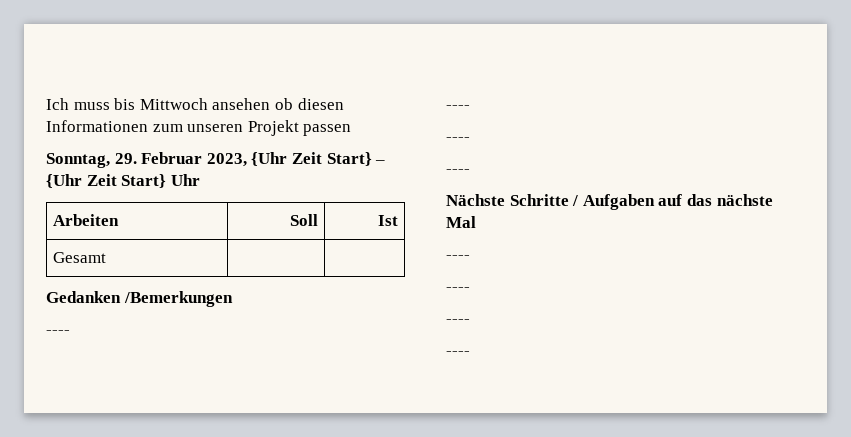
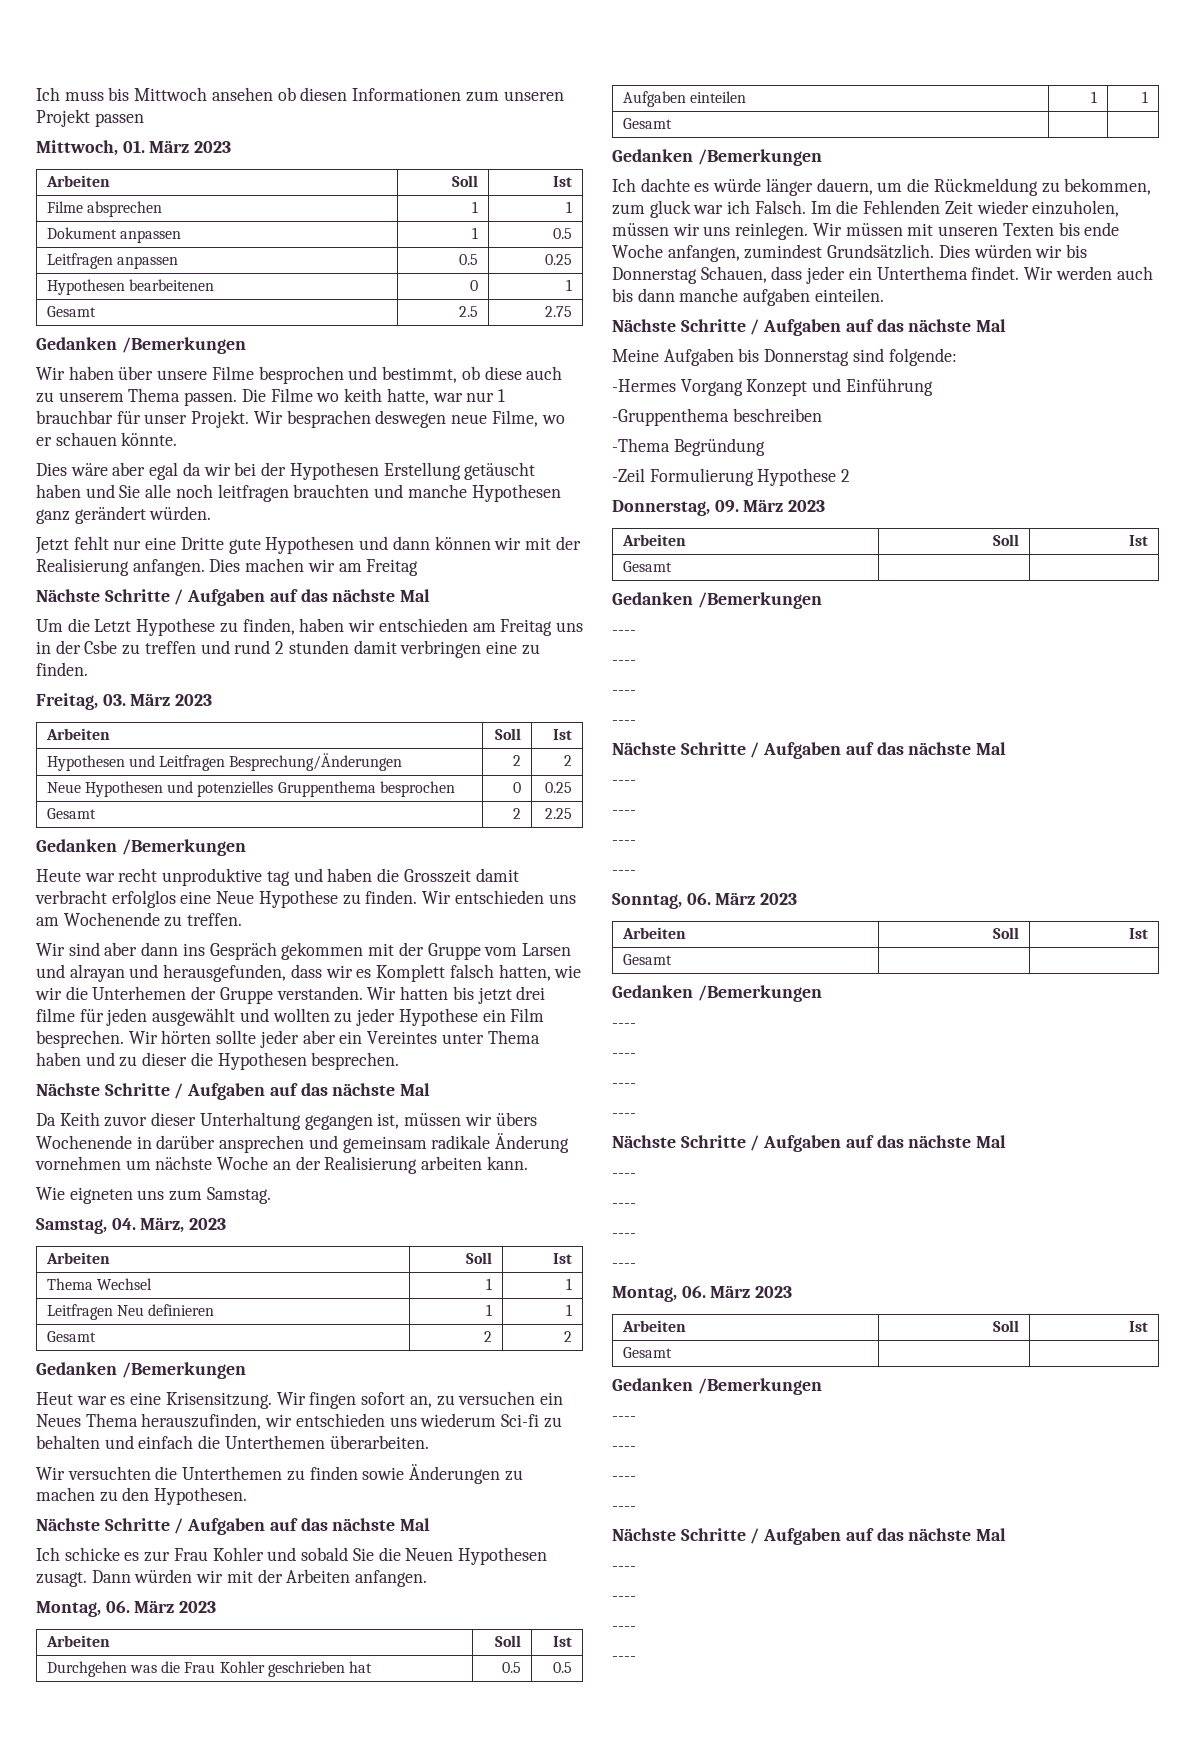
[46,152,386,168] [46,174,200,188] Sonntag, 29. Februar 2023, {Uhr Zeit Start} – {Uhr Zeit Start} Uhr -> [36,140,232,156] [45,175,110,187] [452,175,479,187] [553,176,573,187] [46,201,162,217] [472,201,479,213] [566,201,573,213] [46,227,181,243] [472,227,479,239] [553,228,573,239] [46,253,178,269] [459,254,479,265] [545,254,573,265] [46,279,214,295] [470,280,479,291] [566,279,573,291] [46,306,96,317] [459,306,479,317] [545,306,573,317] [36,337,246,354] [36,366,563,384] [36,388,505,406] [36,410,565,428] [36,432,178,446] [36,462,536,480] [36,484,561,502] [36,506,212,524] [35,536,581,554] [36,558,419,576] [36,589,431,606] [36,618,583,636] [36,640,540,658] [36,662,88,676] [36,693,213,710] [45,728,110,740] [495,728,522,740] [553,729,573,740] [46,753,403,771] [513,755,522,766] [564,755,573,766] [46,781,456,797] [513,782,522,793] [545,782,573,793] [46,808,96,819] [513,808,522,819] [545,808,573,819] [36,839,246,856] [36,868,519,886] [35,890,576,908] [36,912,243,927] [36,942,571,960] [36,964,582,982] [35,986,546,1004] [36,1008,545,1026] [36,1030,540,1048] [36,1052,400,1070] [36,1083,431,1100] [36,1112,537,1130] [36,1133,570,1153] [35,1156,528,1174] [36,1187,271,1204] [36,1217,227,1234] [45,1252,110,1264] [466,1252,493,1264] [553,1253,573,1264] [46,1278,152,1290] [486,1278,493,1290] [566,1278,573,1290] [46,1304,215,1320] [486,1304,493,1316] [566,1304,573,1316] [46,1331,96,1342] [484,1331,493,1342] [564,1331,573,1342] [36,1362,246,1379] [36,1391,563,1409] [36,1413,562,1430] [36,1435,429,1449] [36,1464,523,1484] [36,1487,248,1505] [36,1518,431,1535] [36,1547,547,1565] [36,1569,428,1587] [36,1600,217,1617] [45,1635,110,1647] [495,1635,522,1647] [553,1636,573,1647] [46,1661,373,1677] [502,1662,522,1673] [553,1662,573,1673] [622,91,746,107] [1091,91,1098,103] [1142,91,1149,103] [622,118,672,129] [612,149,822,166] [612,178,1152,196] [612,200,1120,218] [612,222,1120,240] [612,244,1088,262] [612,266,1153,284] [612,288,884,306] [612,319,1007,336] [612,348,957,366] [612,378,933,396] [612,408,822,426] [612,438,765,456] [612,468,851,486] [612,499,826,516] Mittwoch, 01. März 2023 // Arbeiten | Soll | Ist // Filme absprechen | 1 | 1 // Dokument anpassen | 1 | 0.5 // Leitfragen anpassen | 0.5 | 0.25 // Hypothesen bearbeitenen | 0 | 1 // Gesamt | 2.5 | 2.75 // Gedanken /Bemerkungen // Wir haben über unsere Filme besprochen und bestimmt, ob diese auch zu unserem Thema passen. Die Filme wo keith hatte, war nur 1 brauchbar für unser Projekt. Wir besprachen deswegen neue Filme, wo er schauen könnte. // Dies wäre aber egal da wir bei der Hypothesen Erstellung getäuscht haben und Sie alle noch leitfragen brauchten und manche Hypothesen ganz gerändert würden. // Jetzt fehlt nur eine Dritte gute Hypothesen und dann können wir mit der Realisierung anfangen. Dies machen wir am Freitag // Nächste Schritte / Aufgaben auf das nächste Mal // Um die Letzt Hypothese zu finden, haben wir entschieden am Freitag uns in der Csbe zu treffen und rund 2 stunden damit verbringen eine zu finden. // Freitag, 03. März 2023 // Arbeiten | Soll | Ist // Hypothesen und Leitfragen Besprechung/Änderungen | 2 | 2 // Neue Hypothesen und potenzielles Gruppenthema besprochen | 0 | 0.25 // Gesamt | 2 | 2.25 // Gedanken /Bemerkungen // Heute war recht unproduktive tag und haben die Grosszeit damit verbracht erfolglos eine Neue Hypothese zu finden. Wir entschieden uns am Wochenende zu treffen. // Wir sind aber dann ins Gespräch gekommen mit der Gruppe vom Larsen und alrayan und herausgefunden, dass wir es Komplett falsch hatten, wie wir die Unterhemen der Gruppe verstanden. Wir hatten bis jetzt drei filme für jeden ausgewählt und wollten zu jeder Hypothese ein Film besprechen. Wir hörten sollte jeder aber ein Vereintes unter Thema haben und zu dieser die Hypothesen besprechen. // Nächste Schritte / Aufgaben auf das nächste Mal // Da Keith zuvor dieser Unterhaltung gegangen ist, müssen wir übers Wochenende in darüber ansprechen und gemeinsam radikale Änderung vornehmen um nächste Woche an der Realisierung arbeiten kann. // Wie eigneten uns zum Samstag. // Samstag, 04. März, 2023 // Arbeiten | Soll | Ist // Thema Wechsel | 1 | 1 // Leitfragen Neu definieren | 1 | 1 // Gesamt | 2 | 2 // Gedanken /Bemerkungen // Heut war es eine Krisensitzung. Wir fingen sofort an, zu versuchen ein Neues Thema herauszufinden, wir entschieden uns wiederum Sci-fi zu behalten und einfach die Unterthemen überarbeiten. // Wir versuchten die Unterthemen zu finden sowie Änderungen zu machen zu den Hypothesen. // Nächste Schritte / Aufgaben auf das nächste Mal // Ich schicke es zur Frau Kohler und sobald Sie die Neuen Hypothesen zusagt. Dann würden wir mit der Arbeiten anfangen. // Montag, 06. März 2023 // Arbeiten | Soll | Ist // Durchgehen was die Frau Kohler geschrieben hat | 0.5 | 0.5 // Aufgaben einteilen | 1 | 1 // Gesamt | | // Gedanken /Bemerkungen // Ich dachte es würde länger dauern, um die Rückmeldung zu bekommen, zum gluck war ich Falsch. Im die Fehlenden Zeit wieder einzuholen, müssen wir uns reinlegen. Wir müssen mit unseren Texten bis ende Woche anfangen, zumindest Grundsätzlich. Dies würden wir bis Donnerstag Schauen, dass jeder ein Unterthema findet. Wir werden auch bis dann manche aufgaben einteilen. // Nächste Schritte / Aufgaben auf das nächste Mal // Meine Aufgaben bis Donnerstag sind folgende: // -Hermes Vorgang Konzept und Einführung // -Gruppenthema beschreiben // -Thema Begründung // -Zeil Formulierung Hypothese 2 // Donnerstag, 09. März 2023
(470, 353) none -> [612,892,798,909] [621,927,686,939] [993,927,1020,939] [1129,928,1149,939] [622,954,672,965] [612,985,822,1002] [612,1023,636,1028] [612,1053,636,1058] [612,1083,636,1088] [612,1113,636,1118] [612,1135,1007,1152] [612,1173,636,1178] [612,1203,636,1208] [612,1233,636,1238] [612,1263,636,1268] [612,1285,793,1302] [621,1320,686,1332] [993,1320,1020,1332] [1129,1321,1149,1332] [622,1347,672,1358] [612,1378,822,1395] [612,1416,636,1421] [612,1446,636,1451] [612,1476,636,1481] [612,1506,636,1511] [612,1528,1007,1545] [612,1566,636,1571] [612,1596,636,1601] [612,1626,636,1631] [612,1656,636,1661] // Sonntag, 06. März 2023 // Arbeiten | Soll | Ist // Gesamt | | // Gedanken /Bemerkungen // ---- // ---- // ---- // ---- // Nächste Schritte / Aufgaben auf das nächste Mal // ---- // ---- // ---- // ---- // Montag, 06. März 2023 // Arbeiten | Soll | Ist // Gesamt | | // Gedanken /Bemerkungen // ---- // ---- // ---- // ---- // Nächste Schritte / Aufgaben auf das nächste Mal // ---- // ---- // ---- // ----

